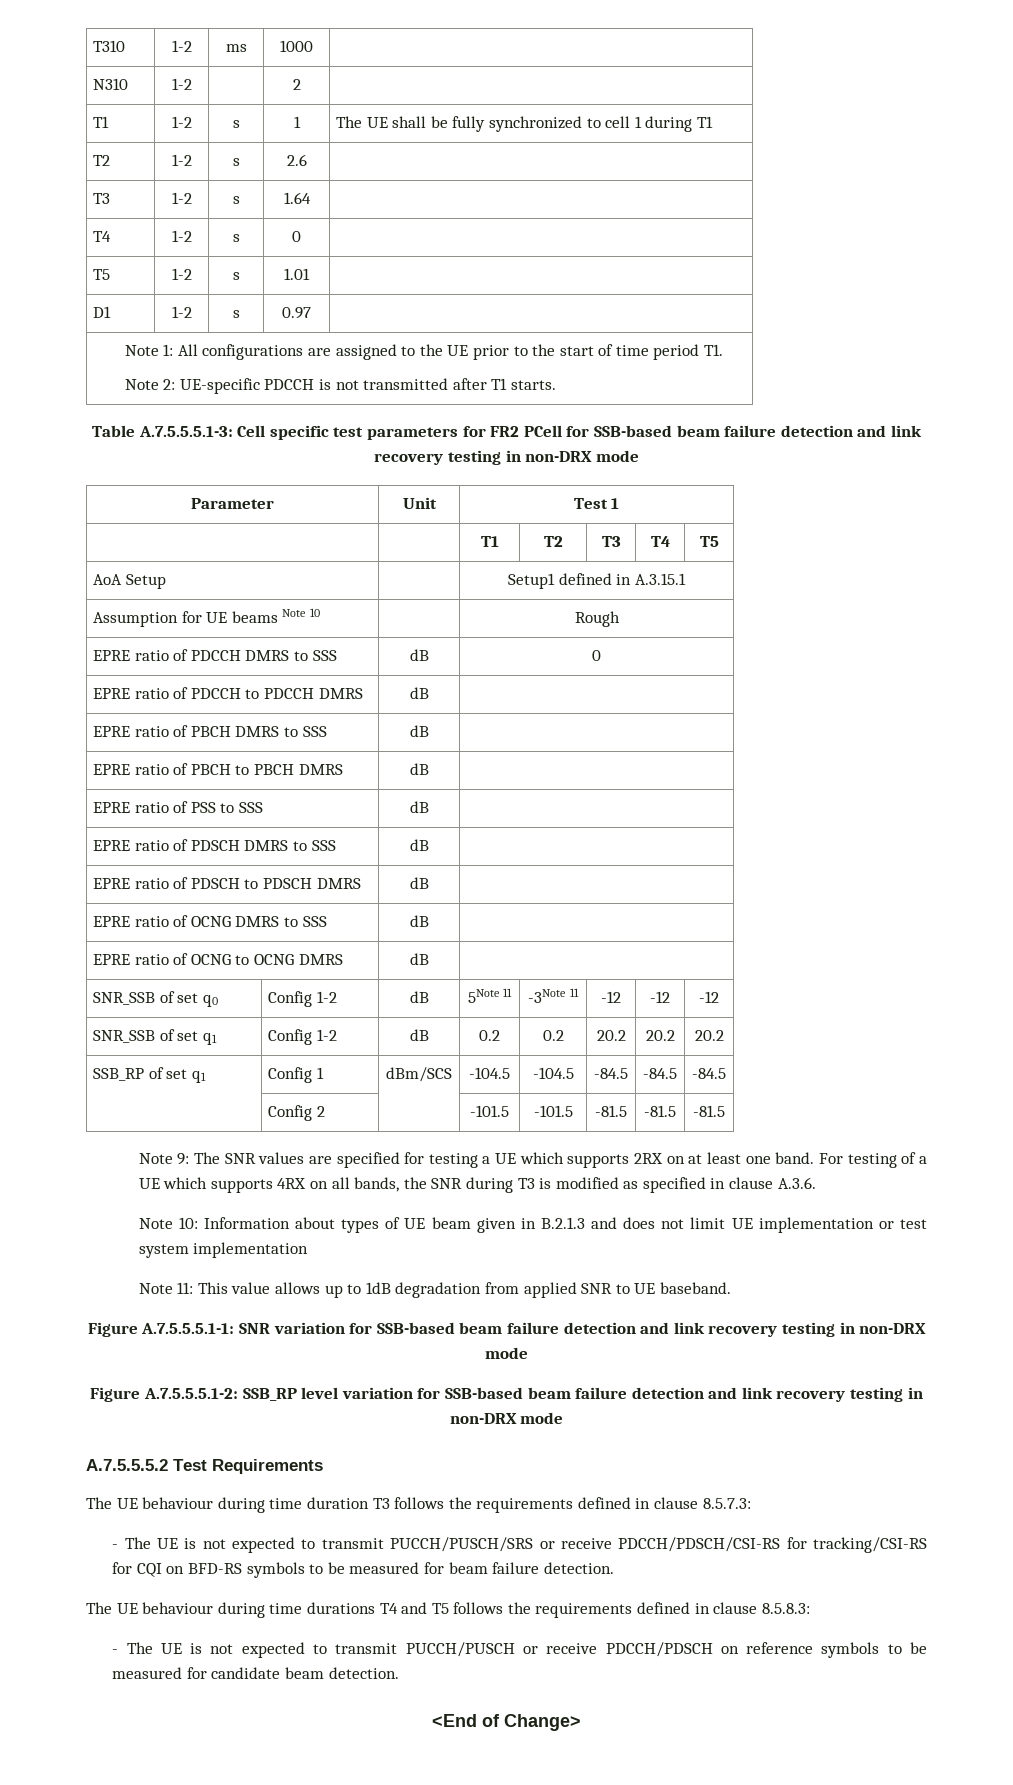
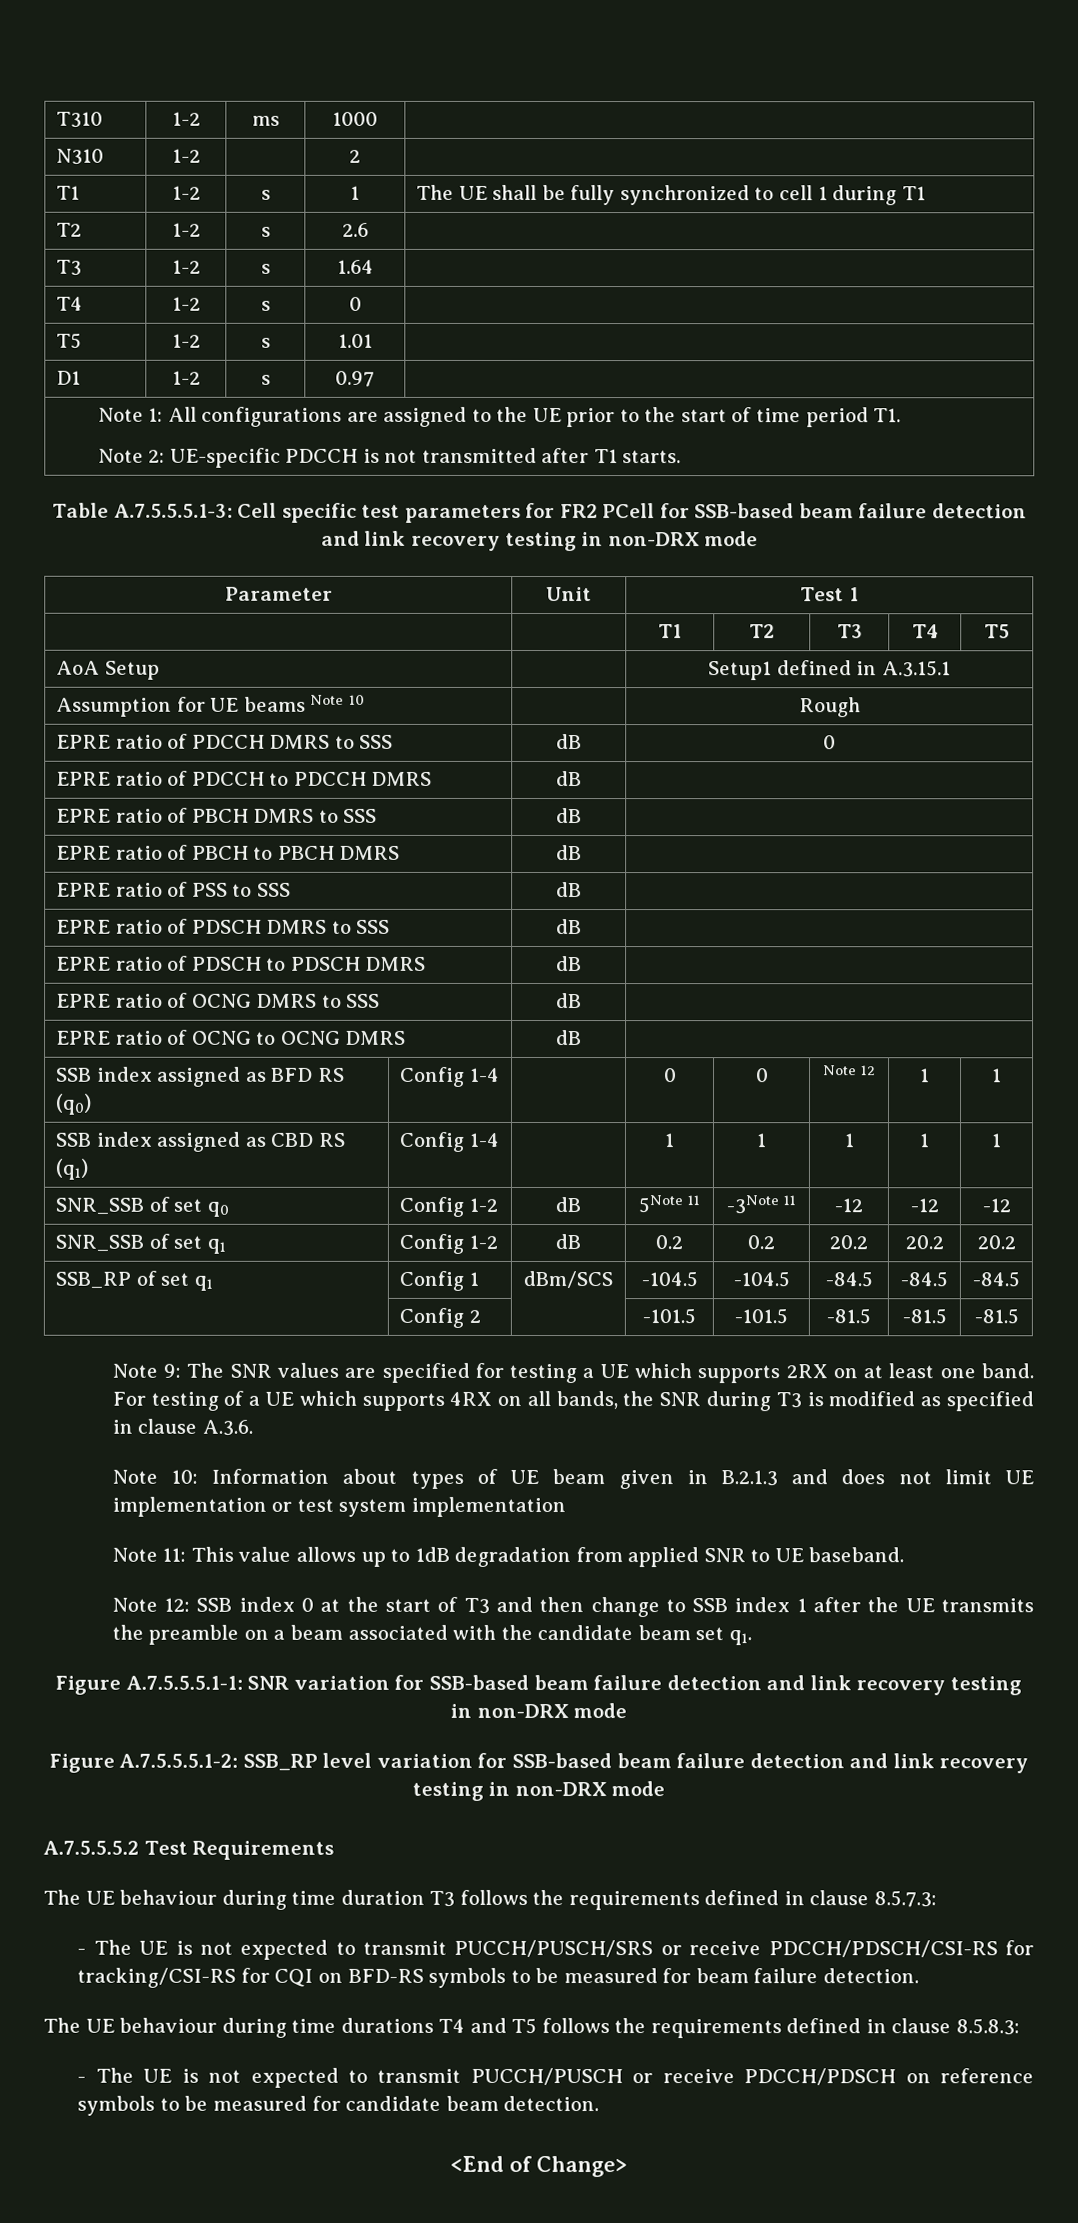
(429, 959) none -> [56,1066,345,1087] [55,1093,93,1115] [400,1066,500,1087] [663,1068,677,1083] [755,1068,769,1083] [822,1065,877,1076] [920,1068,930,1083] [992,1068,1002,1083] [55,1131,345,1152] [55,1158,89,1180] [399,1131,499,1152] [664,1133,675,1148] [756,1133,767,1148] [843,1133,854,1148] [919,1133,929,1148] [991,1133,1001,1148] // SSB index assigned as BFD RS (q0) | Config 1-4 | | 0 | 0 | Note 12 | 1 | 1 // SSB index assigned as CBD RS (q1) | Config 1-4 | | 1 | 1 | 1 | 1 | 1
(731, 1288) none -> [111,1596,1035,1618] [111,1624,752,1646] // Note 12: SSB index 0 at the start of T3 and then change to SSB index 1 after the UE transmits the preamble on a beam associated with the candidate beam set q1.

